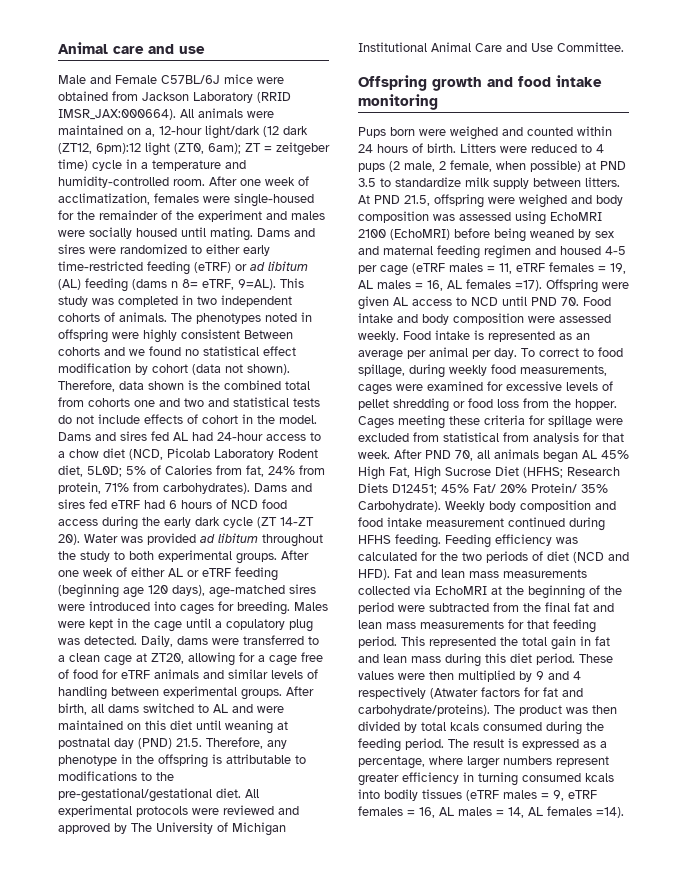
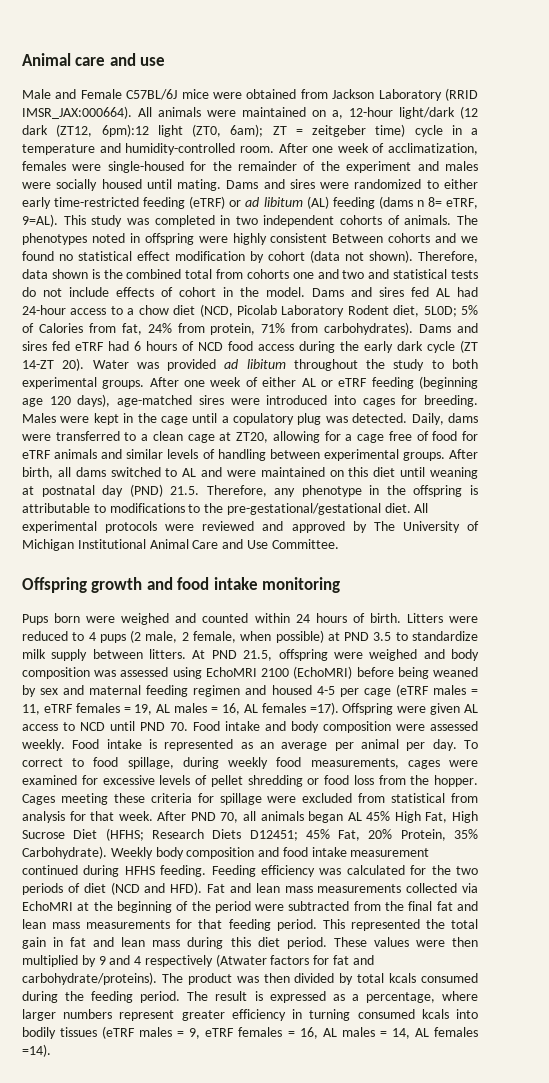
[473,483,577,493] Fat/ 20% Protein/ -> [338,829,446,841] Fat, 20% Protein,

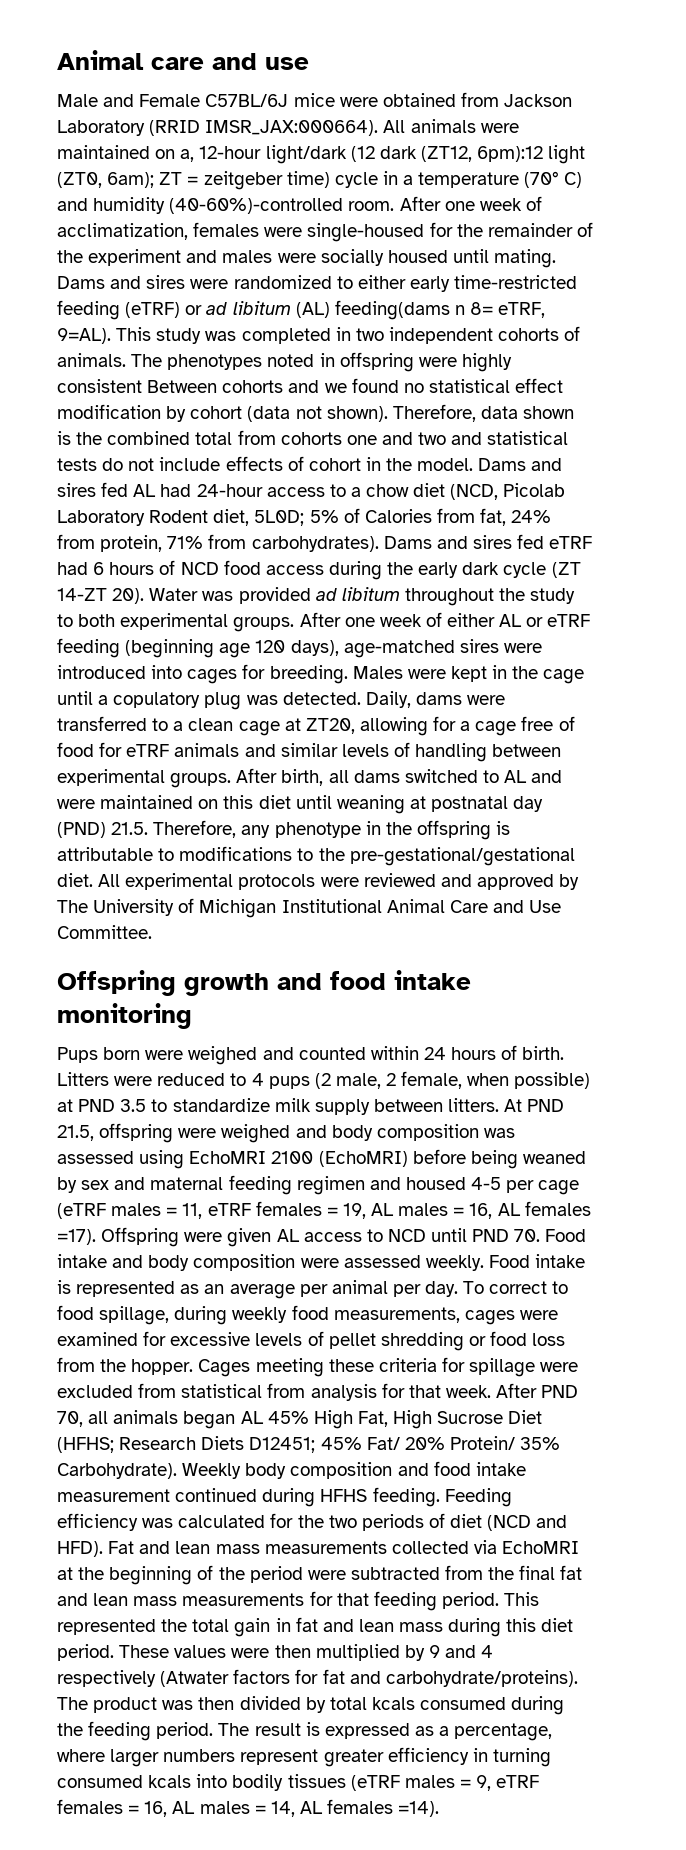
[99,143,236,155] and humidity-controlled -> [524,171,583,188] [57,197,344,214] (70° C) and humidity (40-60%)-controlled
[332,196,413,209] feeding (dams -> [334,300,450,320] feeding(dams
[338,829,446,841] Fat, 20% Protein, -> [366,1436,515,1450] Fat/ 20% Protein/

